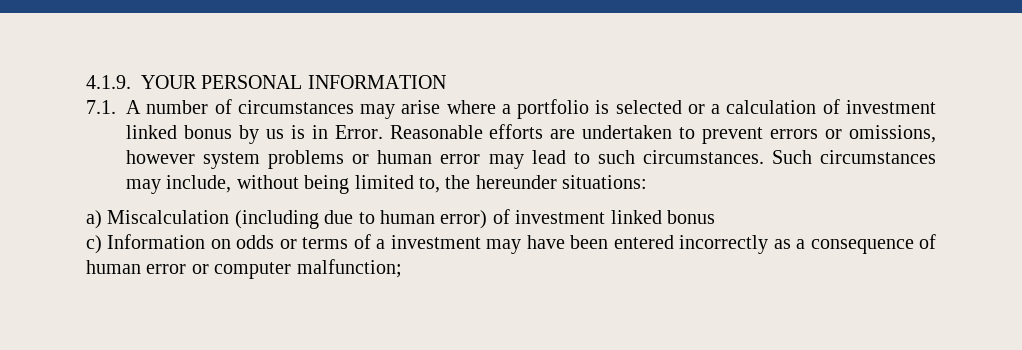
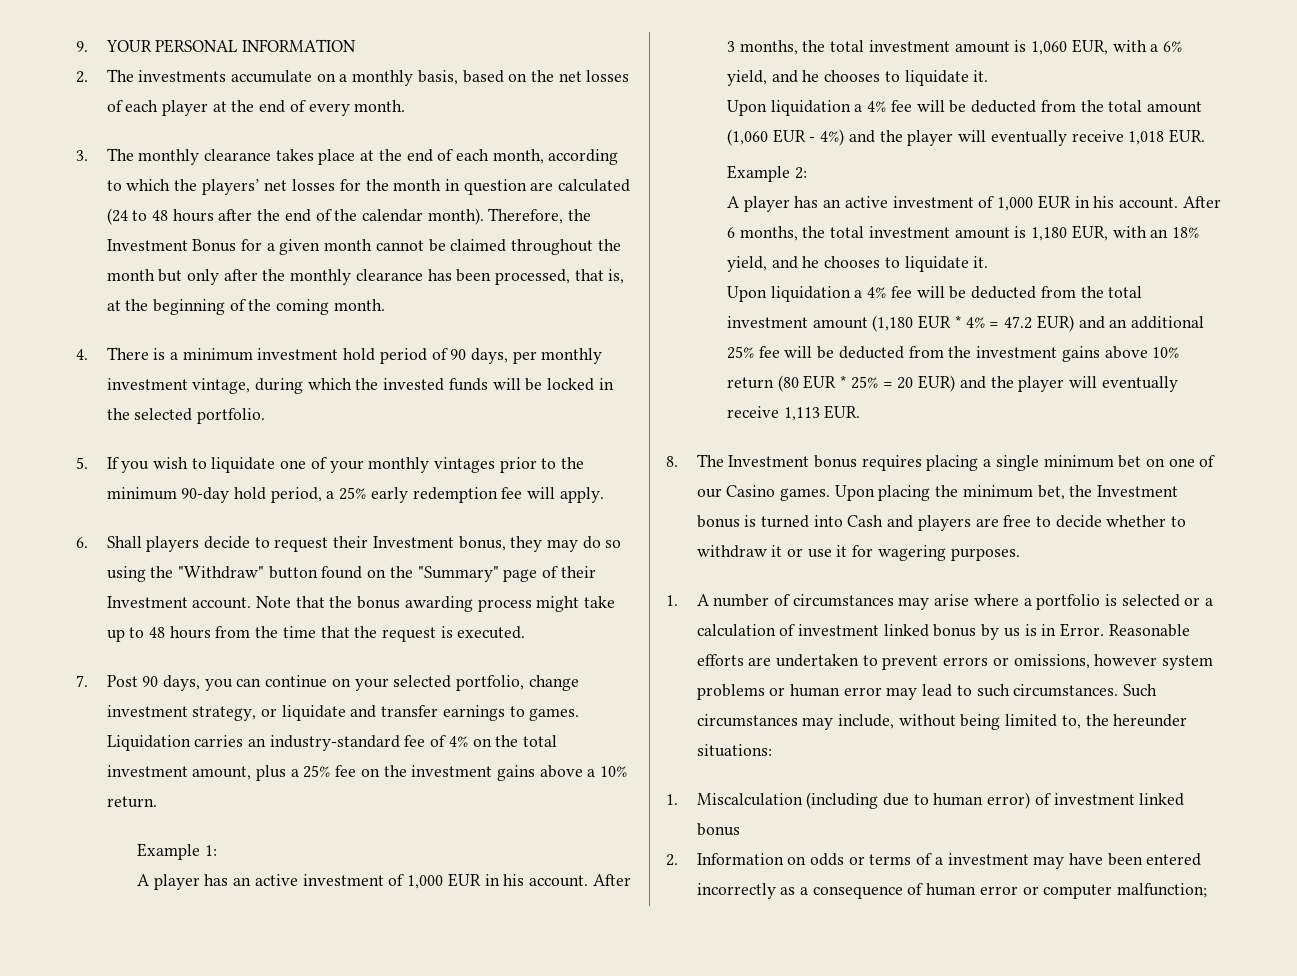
[86,75,131,89] 4.1.9. -> [76,41,88,52] 9.
[86,100,116,114] 7.1. -> [76,69,630,86] [106,100,406,116] [76,148,619,165] [106,179,631,195] [106,208,592,225] [106,239,621,255] [106,269,625,285] [106,299,385,315] [76,347,603,364] [106,378,614,394] [106,408,265,424] [76,457,585,473] [106,487,604,503] [76,536,622,552] [106,566,596,582] [106,596,616,612] [106,626,526,642] [76,675,579,691] [106,705,580,721] [106,735,558,751] [106,765,628,781] [106,796,157,808] [137,843,217,860] [137,873,631,890] [727,39,1182,55] [727,70,989,86] [727,100,1202,116] [727,129,1205,146] [727,165,807,182] [727,195,1221,212] [727,225,1199,241] [727,256,989,272] [727,286,1143,302] [727,315,1204,332] [727,346,1180,362] [727,375,1178,392] [727,405,861,421] [666,454,1216,471] [696,485,1179,501] [696,515,1187,531] [696,545,1020,561] [666,595,678,606] 2. The investments accumulate on a monthly basis, based on the net losses of each player at the end of every month. // 3. The monthly clearance takes place at the end of each month, according to which the players’ net losses for the month in question are calculated (24 to 48 hours after the end of the calendar month). Therefore, the Investment Bonus for a given month cannot be claimed throughout the month but only after the monthly clearance has been processed, that is, at the beginning of the coming month. // 4. There is a minimum investment hold period of 90 days, per monthly investment vintage, during which the invested funds will be locked in the selected portfolio. // 5. If you wish to liquidate one of your monthly vintages prior to the minimum 90-day hold period, a 25% early redemption fee will apply. // 6. Shall players decide to request their Investment bonus, they may do so using the "Withdraw" button found on the "Summary" page of their Investment account. Note that the bonus awarding process might take up to 48 hours from the time that the request is executed. // 7. Post 90 days, you can continue on your selected portfolio, change investment strategy, or liquidate and transfer earnings to games. Liquidation carries an industry-standard fee of 4% on the total investment amount, plus a 25% fee on the investment gains above a 10% return. // Example 1: // A player has an active investment of 1,000 EUR in his account. After 3 months, the total investment amount is 1,060 EUR, with a 6% yield, and he chooses to liquidate it. // Upon liquidation a 4% fee will be deducted from the total amount (1,060 EUR - 4%) and the player will eventually receive 1,018 EUR. // Example 2: // A player has an active investment of 1,000 EUR in his account. After 6 months, the total investment amount is 1,180 EUR, with an 18% yield, and he chooses to liquidate it. // Upon liquidation a 4% fee will be deducted from the total investment amount (1,180 EUR * 4% = 47.2 EUR) and an additional 25% fee will be deducted from the investment gains above 10% return (80 EUR * 25% = 20 EUR) and the player will eventually receive 1,113 EUR. // 8. The Investment bonus requires placing a single minimum bet on one of our Casino games. Upon placing the minimum bet, the Investment bonus is turned into Cash and players are free to decide whether to withdraw it or use it for wagering purposes. // 1.
[86,210,102,229] a) -> [666,794,678,805] 1.
[86,235,102,254] c) -> [666,854,678,866] 2.

